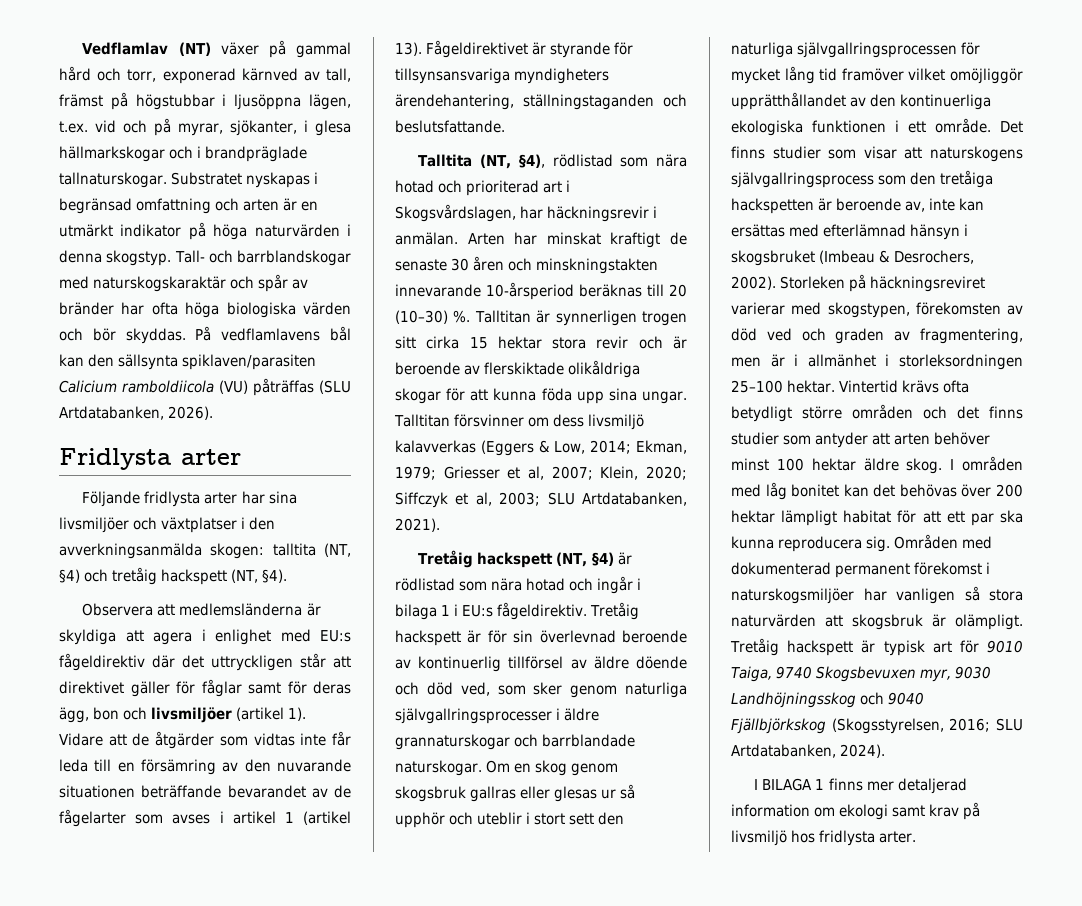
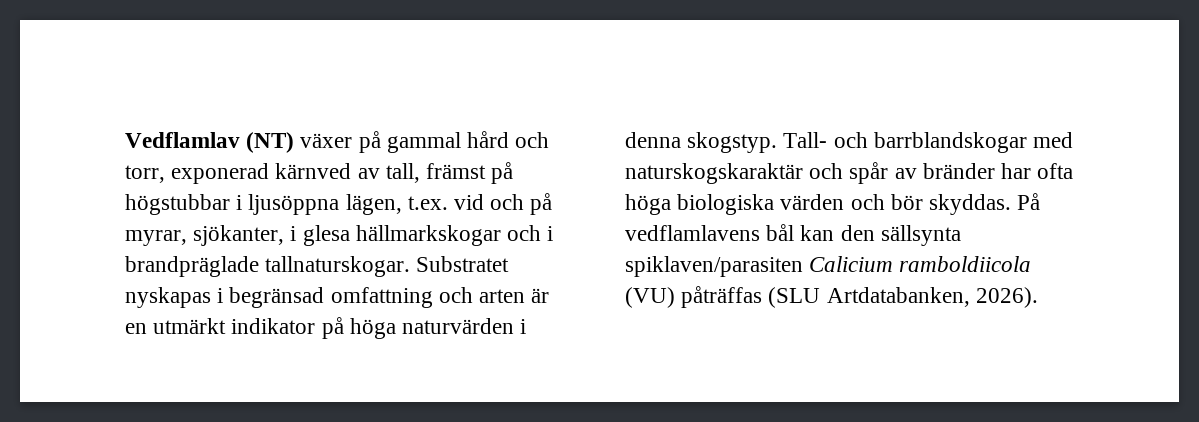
[59,448,241,470] [82,491,297,507] [59,517,276,533] [59,543,351,559] [59,567,288,585] [82,603,321,616] [59,629,351,645] [59,653,351,671] [59,679,351,697] [59,707,307,723] [59,731,351,749] [59,759,351,775] [59,785,351,798] [59,809,351,827] [395,40,634,58] [395,68,610,84] [395,94,687,110] [395,120,505,133] [418,154,687,169] [395,180,571,196] [395,204,658,222] [395,232,687,248] [395,256,659,274] [395,282,687,300] [395,310,687,326] [395,336,687,349] [395,360,641,378] [395,388,688,404] [394,414,645,430] [395,440,687,456] [395,466,687,480] [395,492,687,508] [395,518,440,532] [418,550,632,568] [395,576,642,594] [395,602,640,620] [395,630,687,646] [395,656,687,672] [395,682,687,698] [395,708,600,724] [395,734,636,750] [395,760,619,776] [395,784,636,802] [395,812,625,828] [731,42,981,58] [731,66,1023,84] [731,92,992,110] [731,118,1023,136] [731,146,1023,162] [731,170,994,188] [731,198,985,214] [731,224,969,240] [731,250,975,266] [731,274,986,292] [731,302,1023,318] [731,328,1023,344] [731,354,1023,370] [731,380,970,393] [731,404,1023,422] [731,432,991,448] [731,456,1023,474] [731,482,1023,500] [731,510,1023,526] [731,534,993,552] [731,562,991,578] [731,586,1023,604] [731,614,1023,630] [730,638,1023,656] [731,666,992,682] [731,692,925,708] [731,718,1023,734] [731,744,886,758] [754,778,967,794] [731,802,981,820] [731,830,917,846] // Fridlysta arter // Följande fridlysta arter har sina livsmiljöer och växtplatser i den avverkningsanmälda skogen: talltita (NT, §4) och tretåig hackspett (NT, §4). // Observera att medlemsländerna är skyldiga att agera i enlighet med EU:s fågeldirektiv där det uttryckligen står att direktivet gäller för fåglar samt för deras ägg, bon och livsmiljöer (artikel 1). Vidare att de åtgärder som vidtas inte får leda till en försämring av den nuvarande situationen beträffande bevarandet av de fågelarter som avses i artikel 1 (artikel 13). Fågeldirektivet är styrande för tillsynsansvariga myndigheters ärendehantering, ställningstaganden och beslutsfattande. // Talltita (NT, §4), rödlistad som nära hotad och prioriterad art i Skogsvårdslagen, har häckningsrevir i anmälan. Arten har minskat kraftigt de senaste 30 åren och minskningstakten innevarande 10-årsperiod beräknas till 20 (10–30) %. Talltitan är synnerligen trogen sitt cirka 15 hektar stora revir och är beroende av flerskiktade olikåldriga skogar för att kunna föda upp sina ungar. Talltitan försvinner om dess livsmiljö kalavverkas (Eggers & Low, 2014; Ekman, 1979; Griesser et al, 2007; Klein, 2020; Siffczyk et al, 2003; SLU Artdatabanken, 2021). // Tretåig hackspett (NT, §4) är rödlistad som nära hotad och ingår i bilaga 1 i EU:s fågeldirektiv. Tretåig hackspett är för sin överlevnad beroende av kontinuerlig tillförsel av äldre döende och död ved, som sker genom naturliga självgallringsprocesser i äldre grannaturskogar och barrblandade naturskogar. Om en skog genom skogsbruk gallras eller glesas ur så upphör och uteblir i stort sett den naturliga självgallringsprocessen för mycket lång tid framöver vilket omöjliggör upprätthållandet av den kontinuerliga ekologiska funktionen i ett område. Det finns studier som visar att naturskogens självgallringsprocess som den tretåiga hackspetten är beroende av, inte kan ersättas med efterlämnad hänsyn i skogsbruket (Imbeau & Desrochers, 2002). Storleken på häckningsreviret varierar med skogstypen, förekomsten av död ved och graden av fragmentering, men är i allmänhet i storleksordningen 25–100 hektar. Vintertid krävs ofta betydligt större områden och det finns studier som antyder att arten behöver minst 100 hektar äldre skog. I områden med låg bonitet kan det behövas över 200 hektar lämpligt habitat för att ett par ska kunna reproducera sig. Områden med dokumenterad permanent förekomst i naturskogsmiljöer har vanligen så stora naturvärden att skogsbruk är olämpligt. Tretåig hackspett är typisk art för 9010 Taiga, 9740 Skogsbevuxen myr, 9030 Landhöjningsskog och 9040 Fjällbjörkskog (Skogsstyrelsen, 2016; SLU Artdatabanken, 2024). // I BILAGA 1 finns mer detaljerad information om ekologi samt krav på livsmiljö hos fridlysta arter. -> (1038, 297) none

